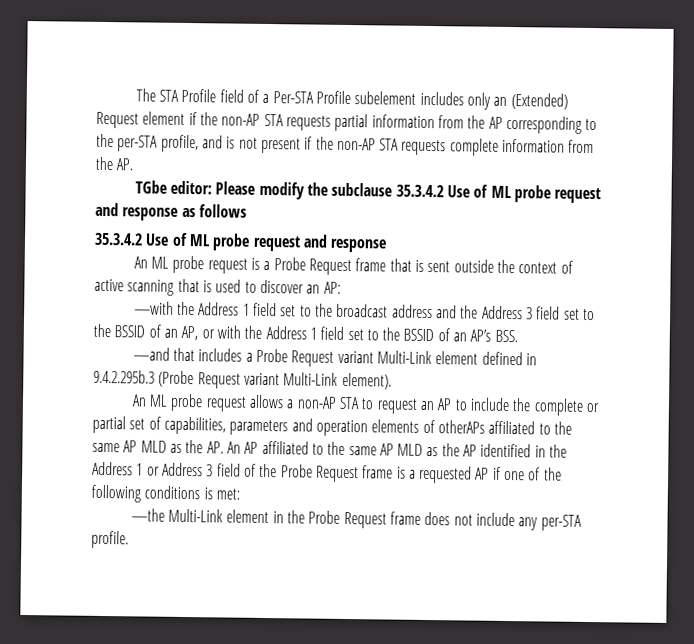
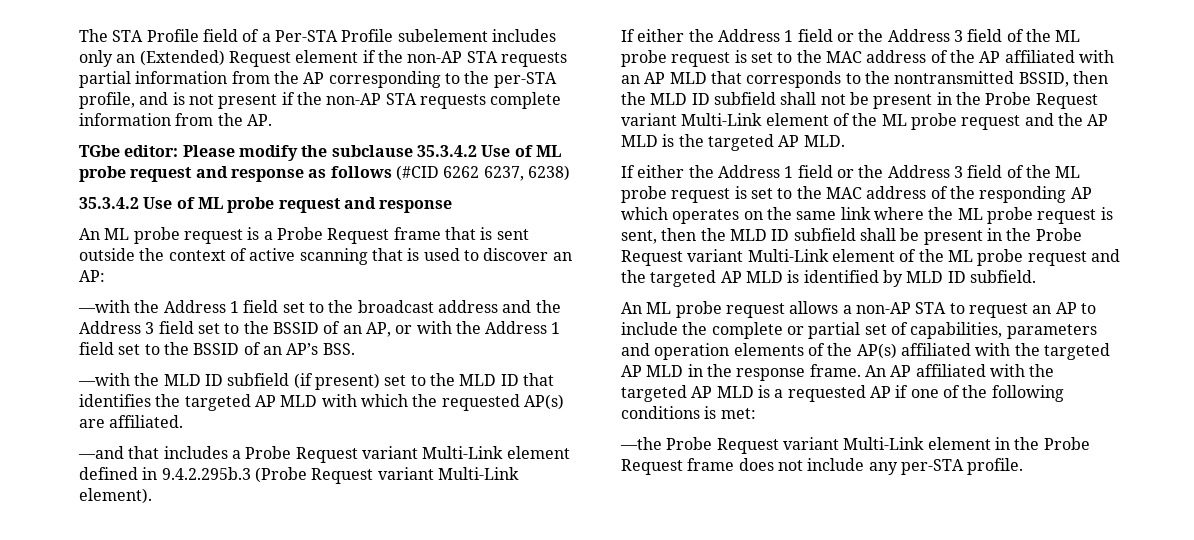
(247, 211) none -> [395,165,570,181] (#CID 6262 6237, 6238)
(518, 336) none -> [78,373,554,390] [79,394,564,411] [79,415,184,428] // —with the MLD ID subfield (if present) set to the MLD ID that identifies the targeted AP MLD with which the requested AP(s) are affiliated.
(392, 381) none -> [621,29,1081,42] [621,50,1114,67] [621,71,1108,88] [621,92,1098,109] [621,113,1109,130] [621,134,845,151] [621,165,1081,178] [621,186,1092,203] [621,207,1113,224] [621,228,1082,245] [621,249,1120,266] [621,270,1036,287] // If either the Address 1 field or the Address 3 field of the ML probe request is set to the MAC address of the AP affiliated with an AP MLD that corresponds to the nontransmitted BSSID, then the MLD ID subfield shall not be present in the Probe Request variant Multi-Link element of the ML probe request and the AP MLD is the targeted AP MLD. // If either the Address 1 field or the Address 3 field of the ML probe request is set to the MAC address of the responding AP which operates on the same link where the ML probe request is sent, then the MLD ID subfield shall be present in the Probe Request variant Multi-Link element of the ML probe request and the targeted AP MLD is identified by MLD ID subfield.
[437,420,572,435] [92,440,568,458] [92,461,394,483] otherAPs affiliated to the same AP MLD as the AP. An AP affiliated to the same AP MLD as the AP identified in the Address 1 or Address 3 field of the Probe Request frame -> [827,343,1110,360] [621,364,1055,381] [621,385,754,402] the AP(s) affiliated with the targeted AP MLD in the response frame. An AP affiliated with the targeted AP MLD
(165, 515) none -> [666,437,839,454] Probe Request variant

